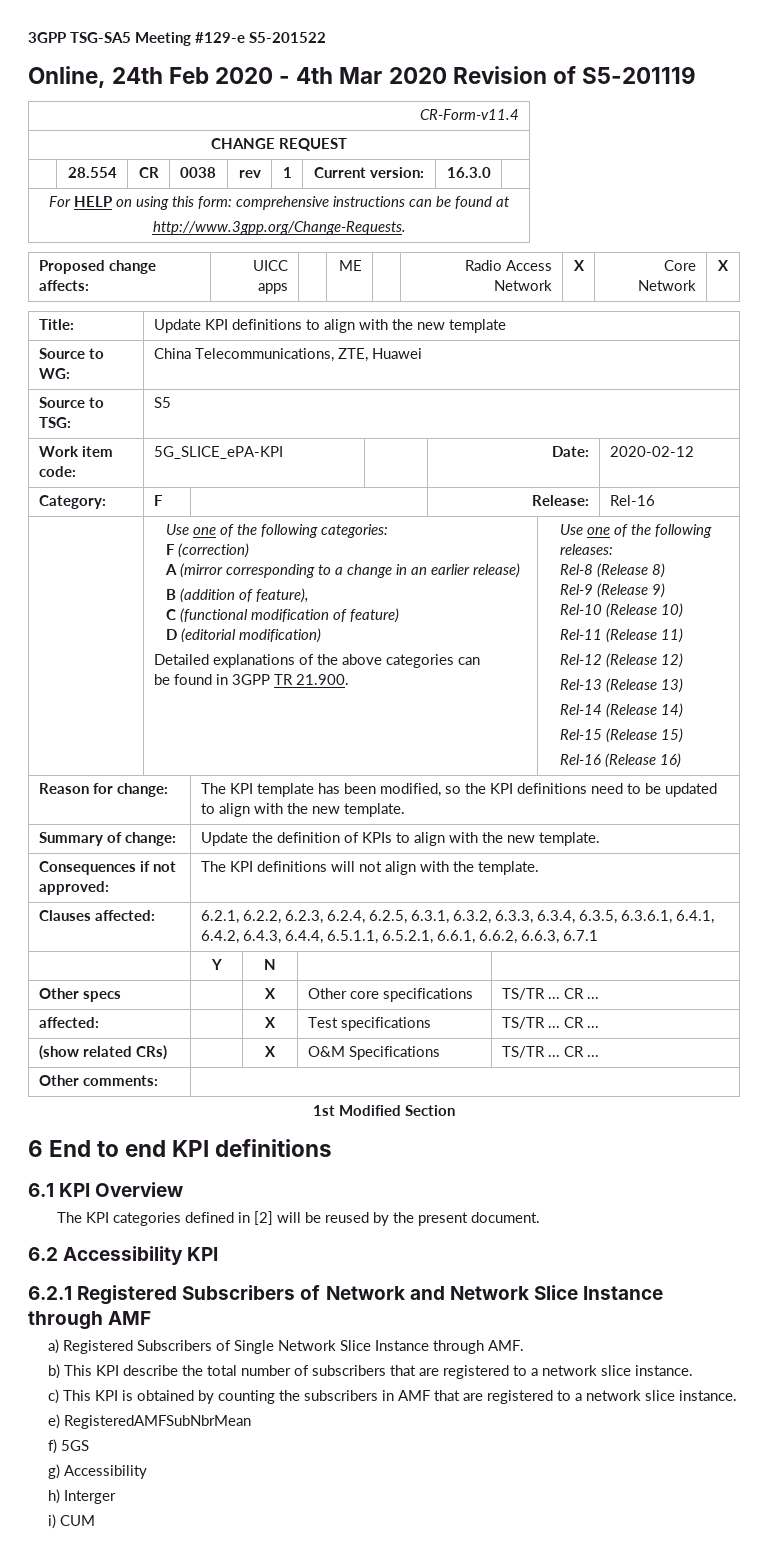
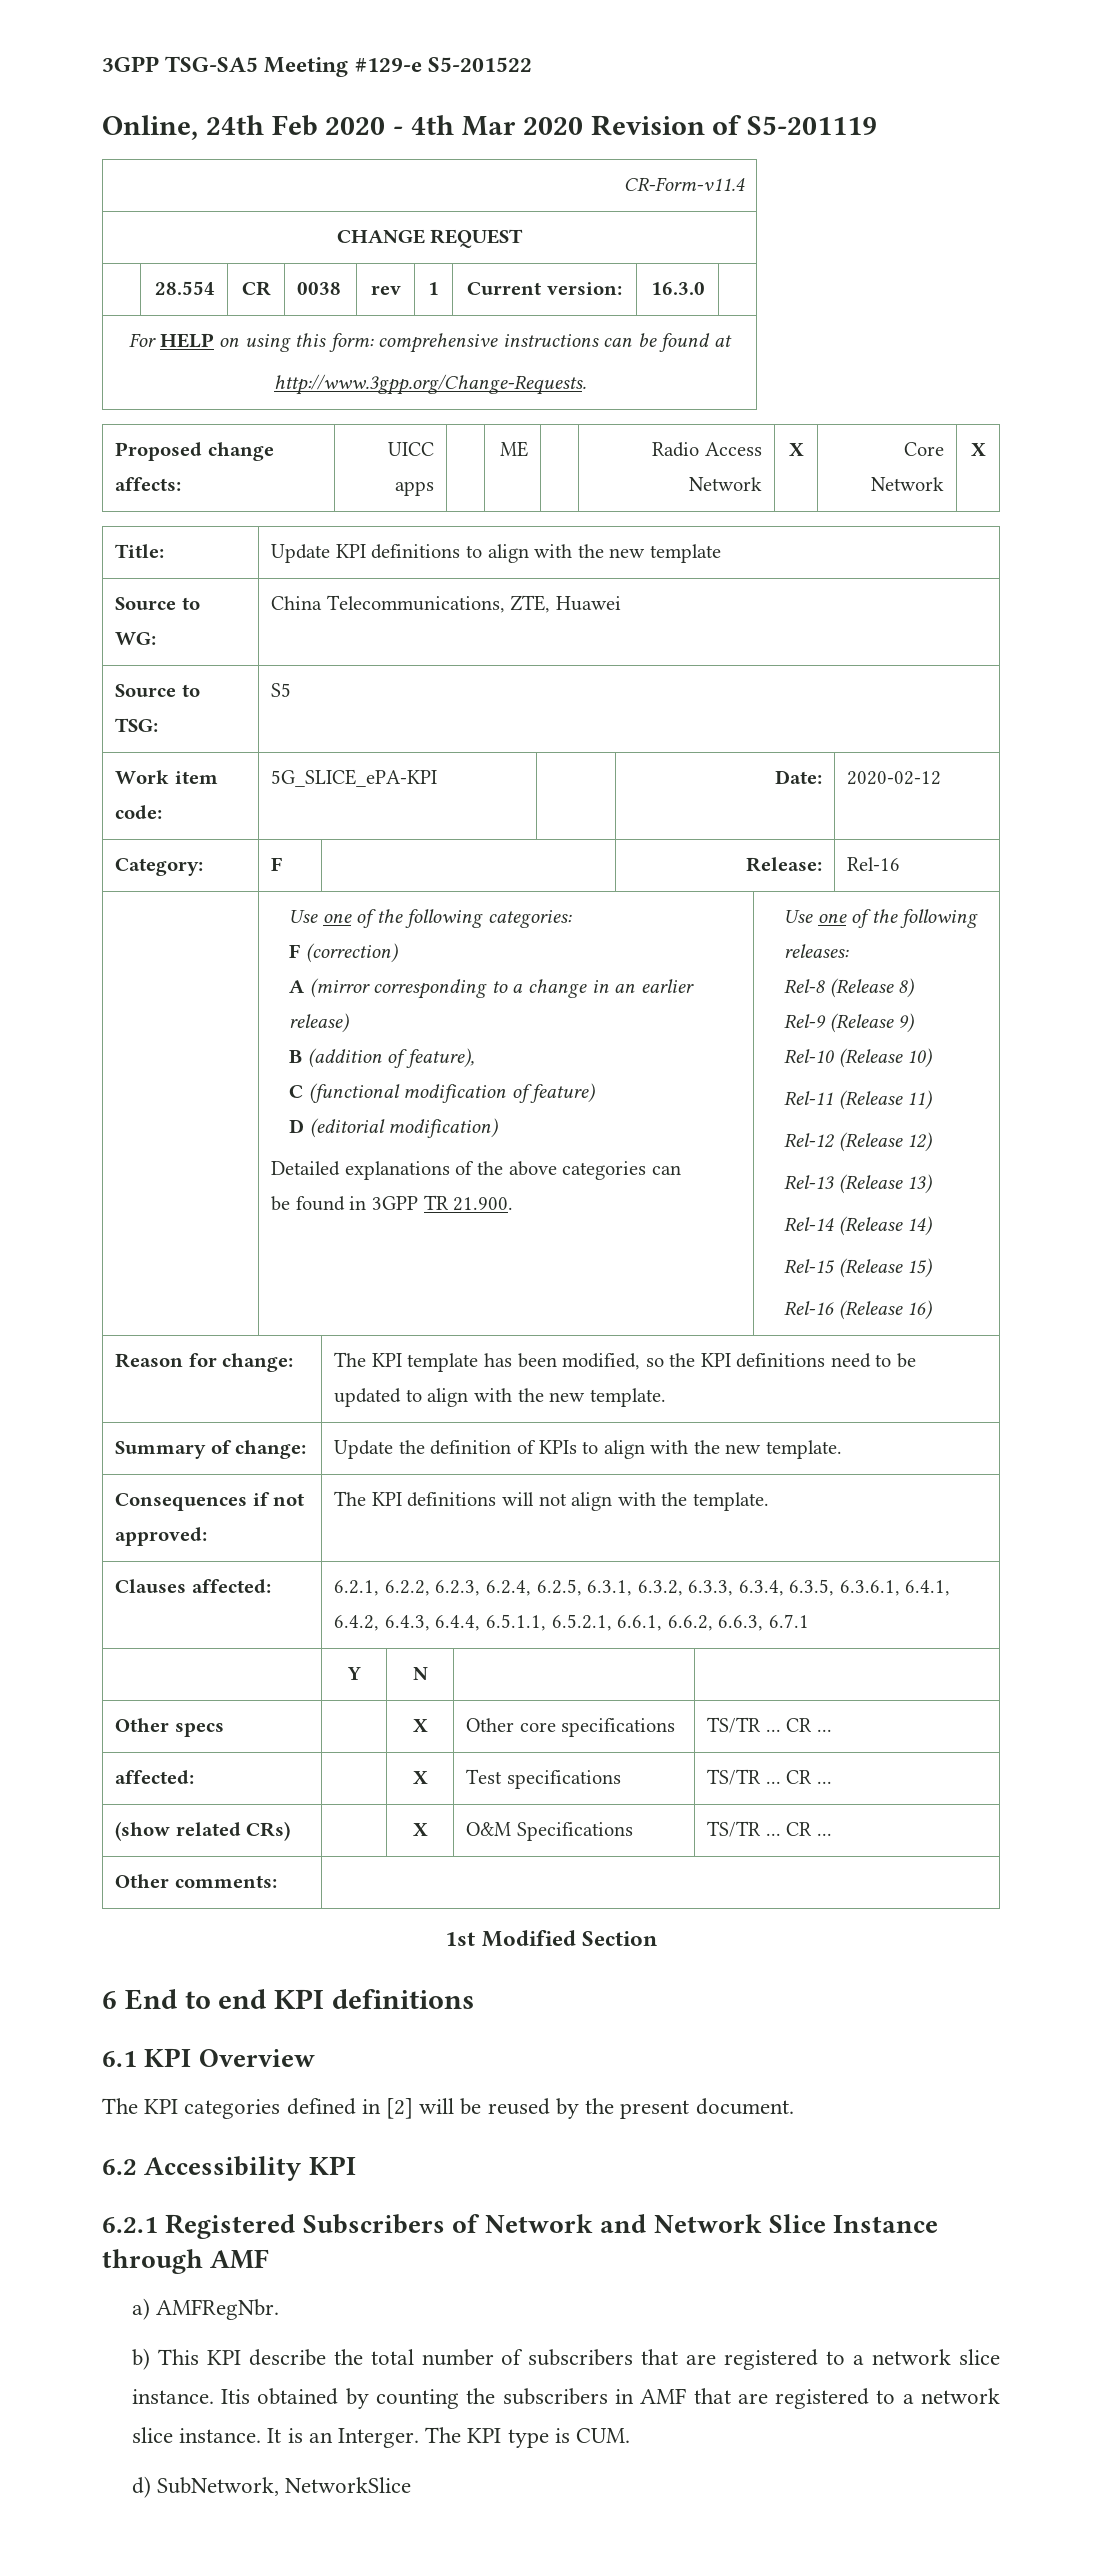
[63,1340,525,1354] Registered Subscribers of Single Network Slice Instance through AMF. -> [156,2299,280,2320] AMFRegNbr.
[48,1389,134,1404] // c) This KPI is -> [221,2389,251,2404] Itis
[48,1414,252,1429] [48,1439,90,1454] [48,1464,148,1479] [48,1489,117,1504] [48,1514,96,1529] // e) RegisteredAMFSubNbrMean // f) 5GS // g) Accessibility // h) Interger // i) CUM -> [267,2427,631,2448] [131,2476,412,2498] It is an Interger. The KPI type is CUM. // d) SubNetwork, NetworkSlice

